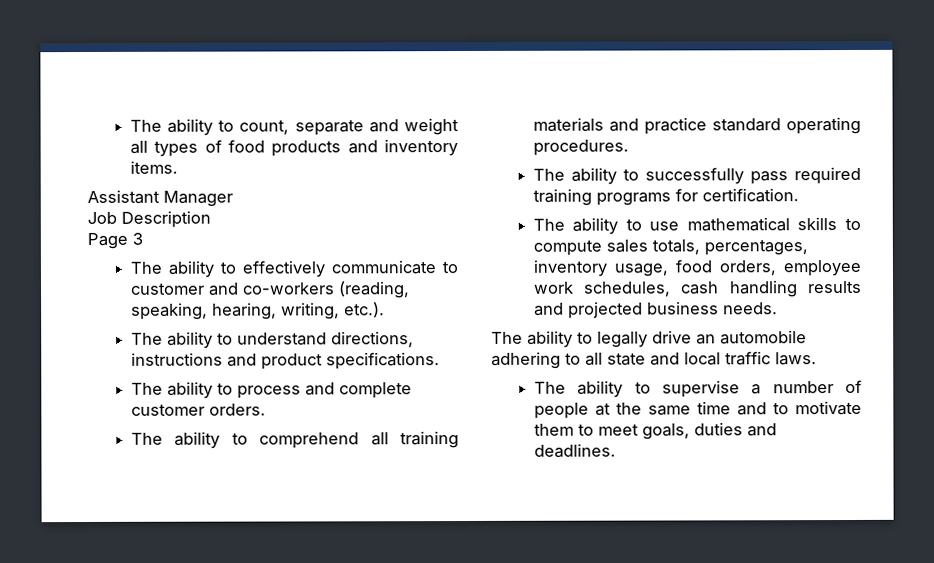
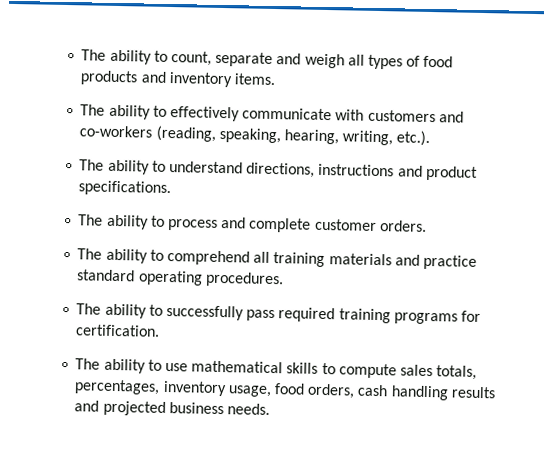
[404,118,459,136] weight -> [304,53,345,69] weigh
[87,189,233,207] [87,210,211,228] [87,232,143,249] // Assistant Manager // Job Description // Page 3 -> (277, 79) none
[442,261,458,274] [130,282,205,295] to customer -> [335,109,436,123] with customers
[783,259,861,277] [533,281,672,297] employee work schedules, -> (356, 391) none
[491,330,807,348] [491,351,817,369] [533,379,862,398] [533,400,862,419] [533,422,777,440] [533,443,616,458] // The ability to legally drive an automobile adhering to all state and local traffic laws. // The ability to supervise a number of people at the same time and to motivate them to meet goals, duties and deadlines. -> (271, 409) none

